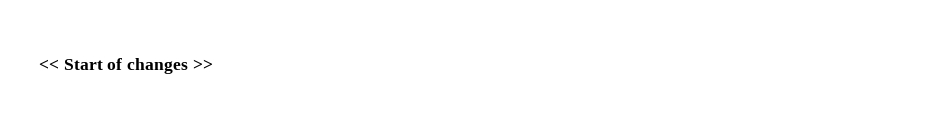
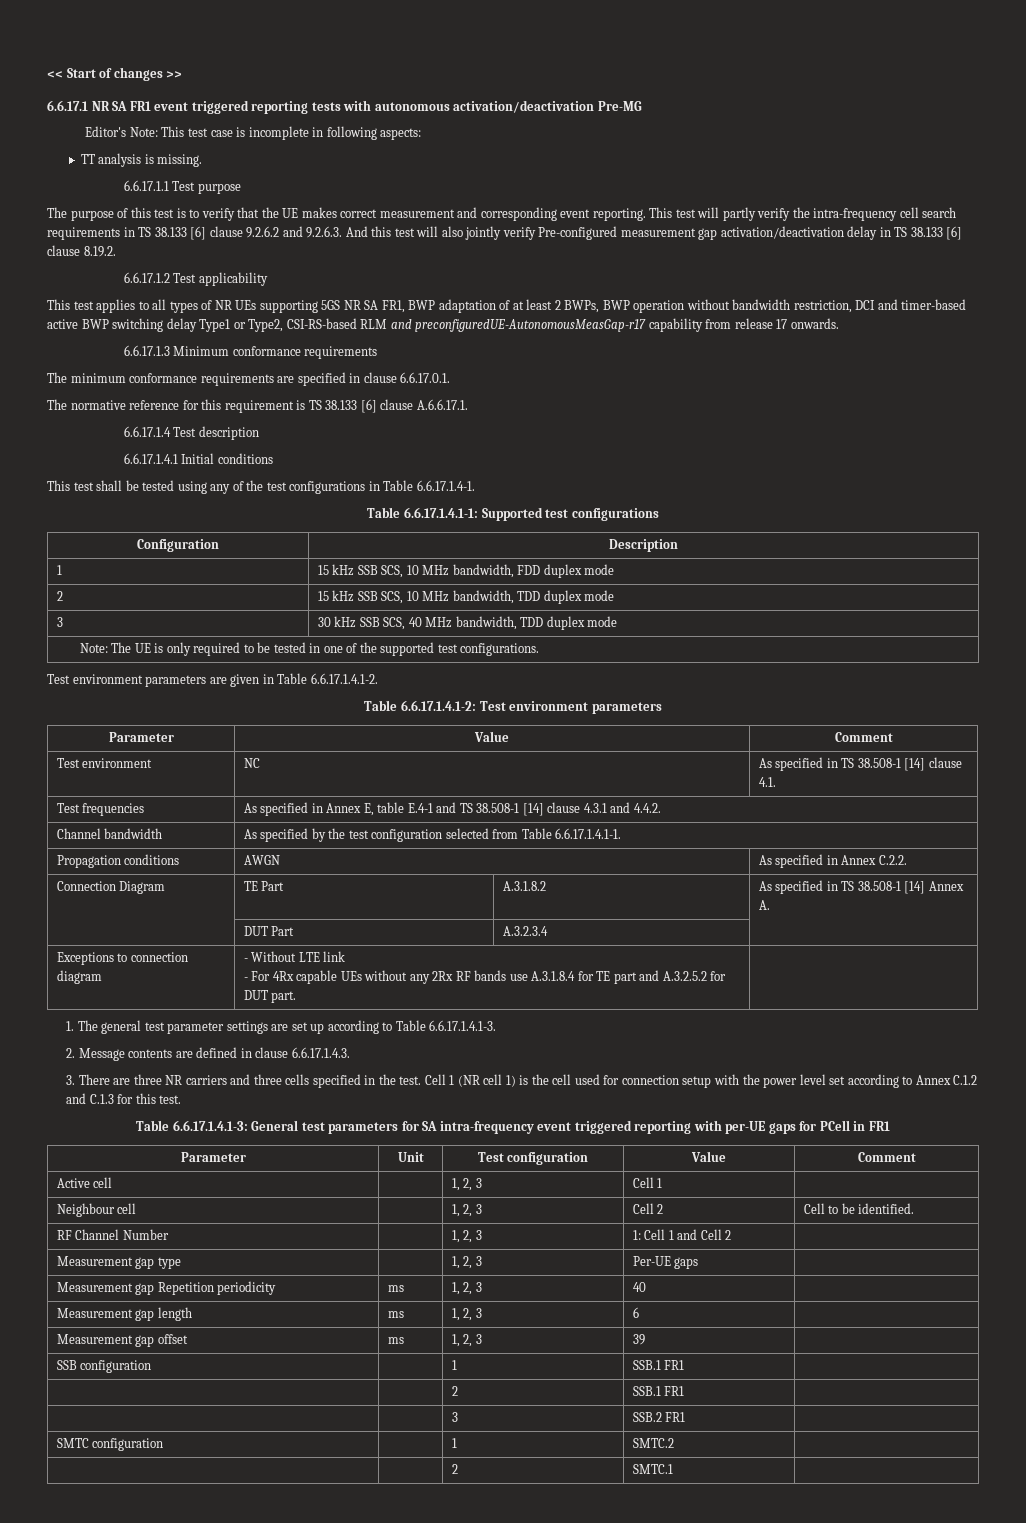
(213, 64) none -> [47,100,642,114] [85,126,422,140] [80,153,203,167] [123,180,241,194] [47,207,957,221] [47,226,963,240] [47,245,116,257] [123,272,268,286] [47,299,967,313] [47,318,839,332] [123,345,378,359] [47,372,451,386] [47,399,468,413] [123,426,259,440] [123,453,273,464] [47,480,475,494] [367,507,659,521] [137,539,219,552] [609,539,678,552] [56,565,62,575] [317,564,615,578] [56,591,63,601] [317,590,615,604] [56,617,63,627] [317,616,618,630] [79,642,540,656] [47,673,378,687] [364,700,662,714] [108,732,174,742] [473,731,509,742] [834,732,893,742] [56,758,153,768] [243,758,260,768] [758,757,962,771] [758,777,776,787] [56,803,145,816] [243,802,661,816] [56,828,163,839] [243,828,622,842] [56,854,180,868] [243,855,280,865] [758,854,907,868] [56,881,166,894] [243,881,285,891] [502,881,546,891] [758,880,964,894] [758,900,770,910] [243,926,295,936] [502,926,548,936] [56,952,188,965] [56,970,102,984] [243,951,346,962] [243,970,727,984] [243,990,297,1003] [66,1020,497,1034] [66,1047,350,1061] [66,1074,978,1088] [66,1093,182,1104] [136,1120,890,1134] [180,1152,246,1162] [397,1152,424,1162] [477,1152,589,1165] [691,1151,726,1162] [857,1152,916,1162] [56,1177,113,1188] [451,1178,482,1191] [632,1177,663,1188] [56,1203,137,1217] [451,1204,482,1217] [632,1203,664,1214] [803,1203,915,1214] [56,1229,169,1240] [451,1230,482,1243] [632,1229,732,1240] [56,1256,181,1269] [451,1256,482,1269] [632,1256,699,1269] [56,1281,277,1295] [387,1285,404,1292] [451,1282,482,1295] [632,1282,646,1292] [56,1307,192,1321] [387,1311,404,1318] [451,1308,482,1321] [632,1307,639,1318] [56,1334,188,1347] [387,1337,404,1344] [451,1334,482,1347] [632,1334,645,1345] [56,1360,152,1373] [451,1360,457,1370] [632,1360,685,1370] [451,1386,458,1396] [632,1386,685,1396] [451,1412,458,1422] [632,1412,686,1422] [56,1438,164,1451] [451,1438,457,1448] [632,1438,674,1448] [451,1464,458,1474] [632,1464,673,1474] // 6.6.17.1 NR SA FR1 event triggered reporting tests with autonomous activation/deactivation Pre-MG // Editor's Note: This test case is incomplete in following aspects: // TT analysis is missing. // 6.6.17.1.1 Test purpose // The purpose of this test is to verify that the UE makes correct measurement and corresponding event reporting. This test will partly verify the intra-frequency cell search requirements in TS 38.133 [6] clause 9.2.6.2 and 9.2.6.3. And this test will also jointly verify Pre-configured measurement gap activation/deactivation delay in TS 38.133 [6] clause 8.19.2. // 6.6.17.1.2 Test applicability // This test applies to all types of NR UEs supporting 5GS NR SA FR1, BWP adaptation of at least 2 BWPs, BWP operation without bandwidth restriction, DCI and timer-based active BWP switching delay Type1 or Type2, CSI-RS-based RLM and preconfiguredUE-AutonomousMeasGap-r17 capability from release 17 onwards. // 6.6.17.1.3 Minimum conformance requirements // The minimum conformance requirements are specified in clause 6.6.17.0.1. // The normative reference for this requirement is TS 38.133 [6] clause A.6.6.17.1. // 6.6.17.1.4 Test description // 6.6.17.1.4.1 Initial conditions // This test shall be tested using any of the test configurations in Table 6.6.17.1.4-1. // Table 6.6.17.1.4.1-1: Supported test configurations // Configuration | Description // 1 | 15 kHz SSB SCS, 10 MHz bandwidth, FDD duplex mode // 2 | 15 kHz SSB SCS, 10 MHz bandwidth, TDD duplex mode // 3 | 30 kHz SSB SCS, 40 MHz bandwidth, TDD duplex mode // Note: The UE is only required to be tested in one of the supported test configurations. // Test environment parameters are given in Table 6.6.17.1.4.1-2. // Table 6.6.17.1.4.1-2: Test environment parameters // Parameter | Value | Comment // Test environment | NC | As specified in TS 38.508-1 [14] clause 4.1. // Test frequencies | As specified in Annex E, table E.4-1 and TS 38.508-1 [14] clause 4.3.1 and 4.4.2. // Channel bandwidth | As specified by the test configuration selected from Table 6.6.17.1.4.1-1. // Propagation conditions | AWGN | As specified in Annex C.2.2. // Connection Diagram | TE Part | A.3.1.8.2 | As specified in TS 38.508-1 [14] Annex A. // | DUT Part | A.3.2.3.4 | // Exceptions to connection diagram | - Without LTE link // - For 4Rx capable UEs without any 2Rx RF bands use A.3.1.8.4 for TE part and A.3.2.5.2 for DUT part. | // 1. The general test parameter settings are set up according to Table 6.6.17.1.4.1-3. // 2. Message contents are defined in clause 6.6.17.1.4.3. // 3. There are three NR carriers and three cells specified in the test. Cell 1 (NR cell 1) is the cell used for connection setup with the power level set according to Annex C.1.2 and C.1.3 for this test. // Table 6.6.17.1.4.1-3: General test parameters for SA intra-frequency event triggered reporting with per-UE gaps for PCell in FR1 // Parameter | Unit | Test configuration | Value | Comment // Active cell | | 1, 2, 3 | Cell 1 | // Neighbour cell | | 1, 2, 3 | Cell 2 | Cell to be identified. // RF Channel Number | | 1, 2, 3 | 1: Cell 1 and Cell 2 | // Measurement gap type | | 1, 2, 3 | Per-UE gaps | // Measurement gap Repetition periodicity | ms | 1, 2, 3 | 40 | // Measurement gap length | ms | 1, 2, 3 | 6 | // Measurement gap offset | ms | 1, 2, 3 | 39 | // SSB configuration | | 1 | SSB.1 FR1 | // | | 2 | SSB.1 FR1 | // | | 3 | SSB.2 FR1 | // SMTC configuration | | 1 | SMTC.2 | // | | 2 | SMTC.1 |

